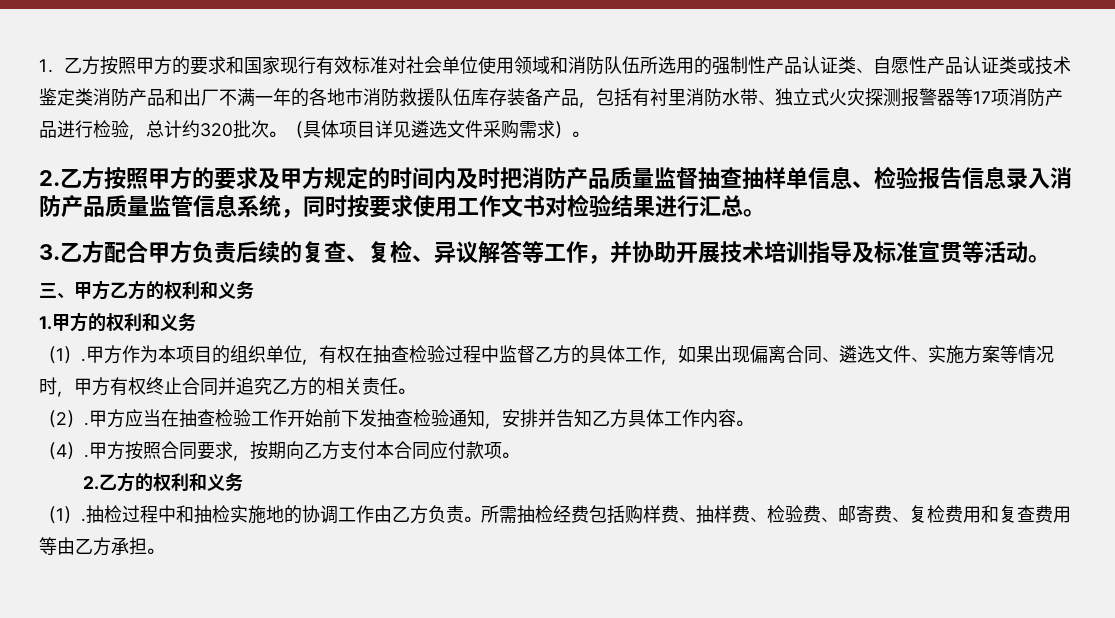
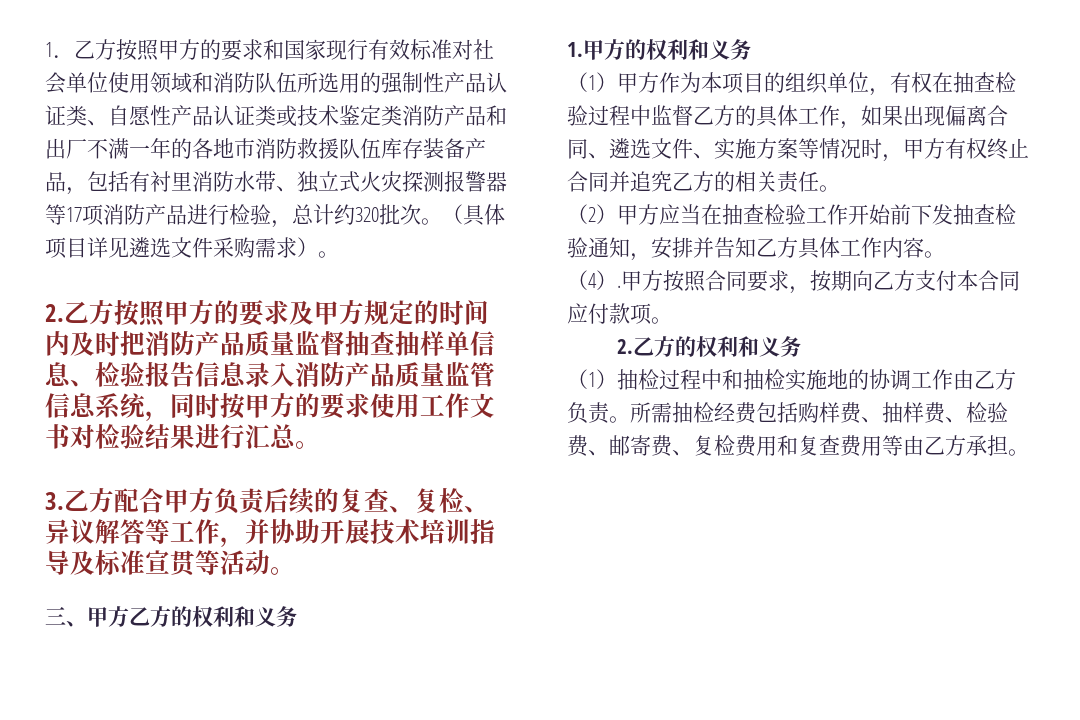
(369, 206) none -> [245,393,320,418] 甲方的
[81,358,86,362] . -> (617, 82) none
[84,422,89,426] . -> (617, 214) none
[81,518,86,522] . -> (617, 379) none

